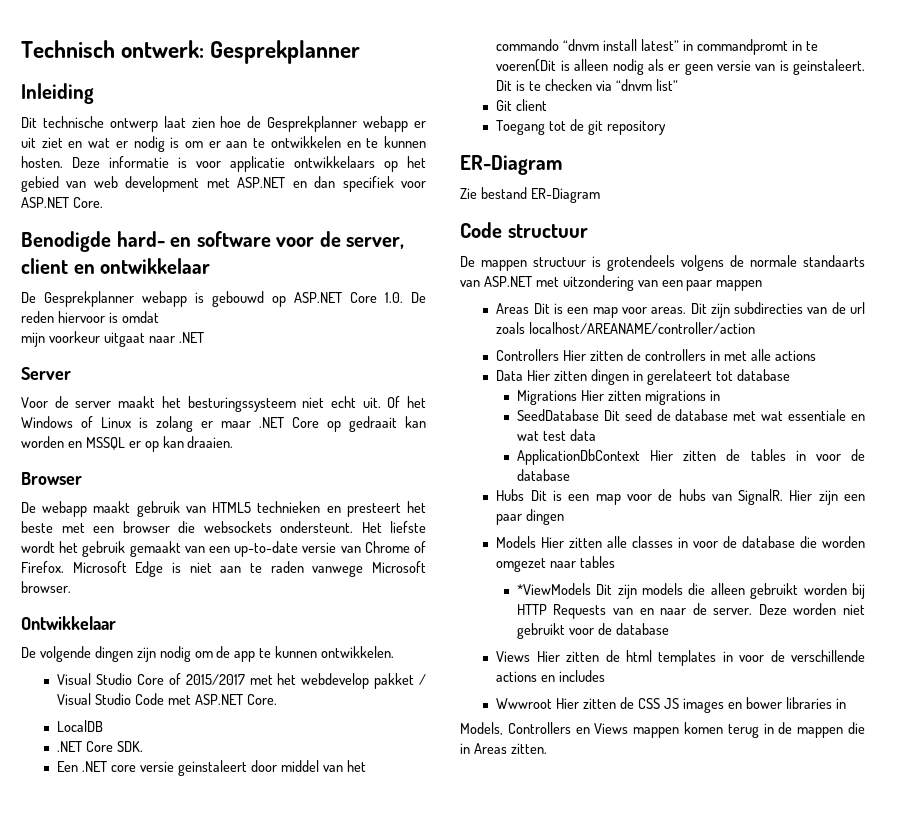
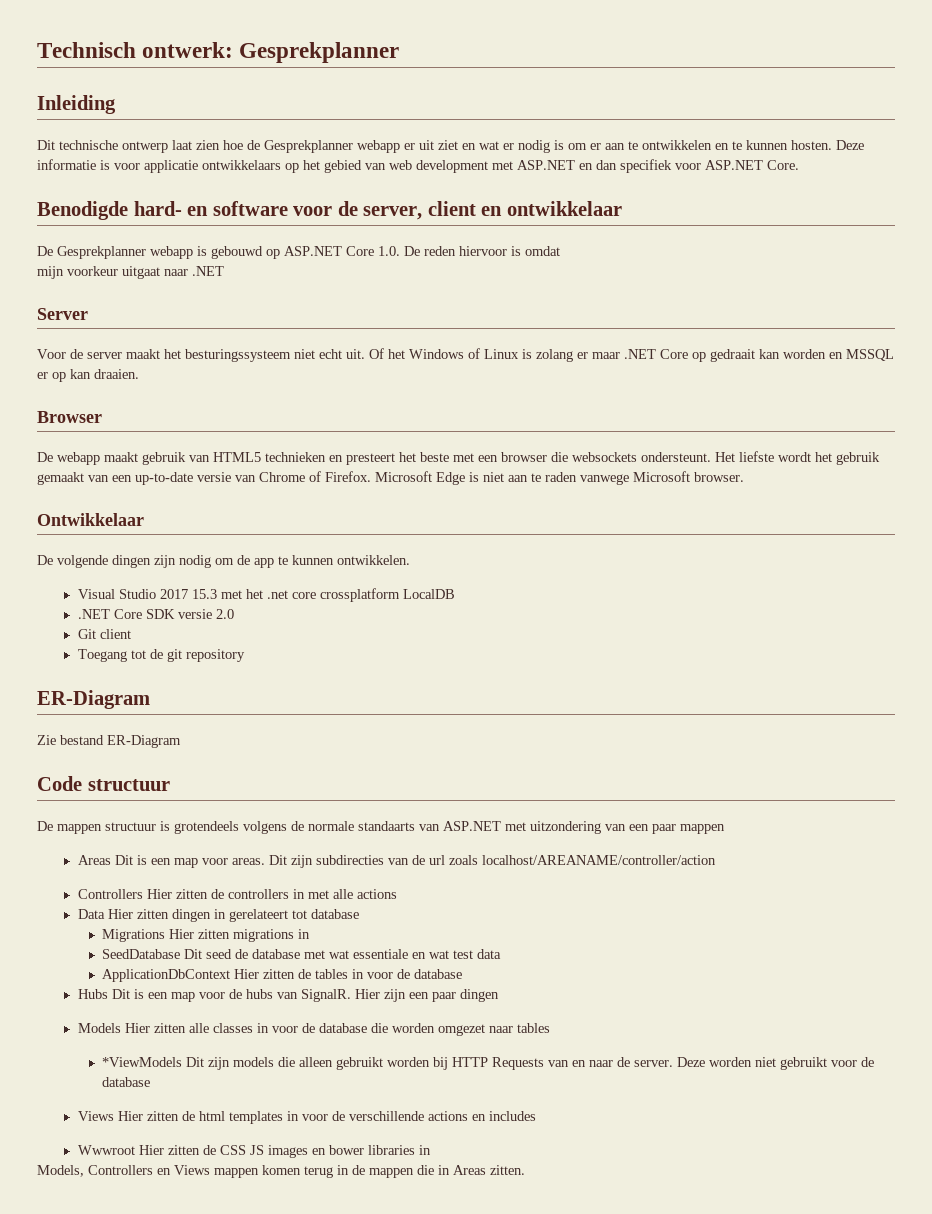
[137,673,426,689] [57,693,277,705] [57,720,104,732] [57,741,144,752] [57,760,366,776] [496,39,818,55] [496,59,865,75] [496,79,678,91] Core of 2015/2017 met het webdevelop pakket / Visual Studio Code met ASP.NET Core. // LocalDB // .NET Core SDK. // Een .NET core versie geinstaleert door middel van het commando “dnvm install latest” in commandpromt in te voeren(Dit is alleen nodig als er geen versie van is geinstaleert. Dit is te checken via “dnvm list” -> [159,588,455,602] [77,609,234,619] 2017 15.3 met het .net core crossplatform LocalDB // .NET Core SDK versie 2.0

